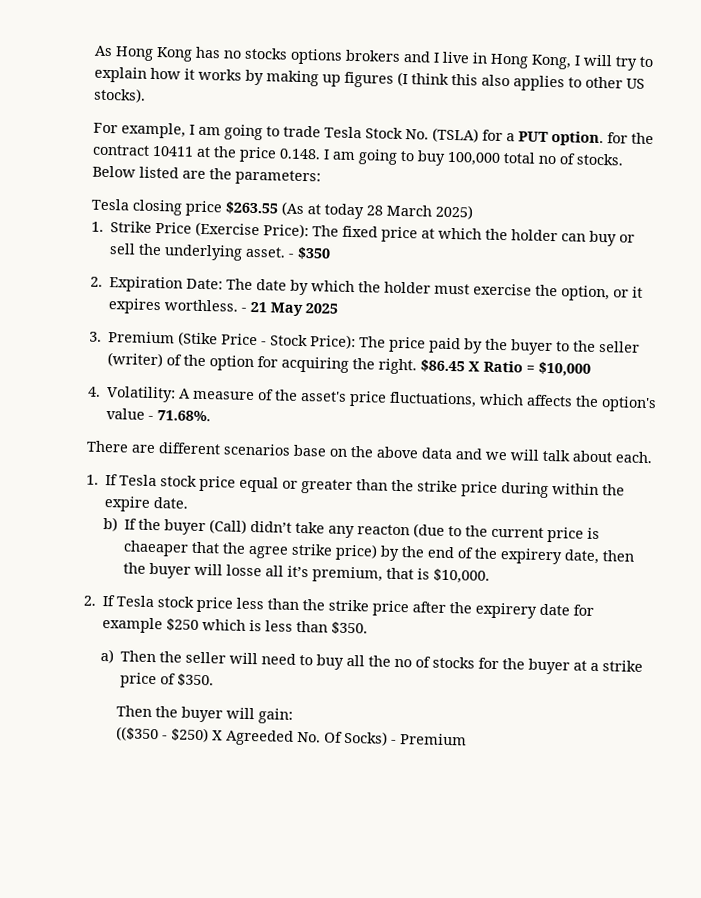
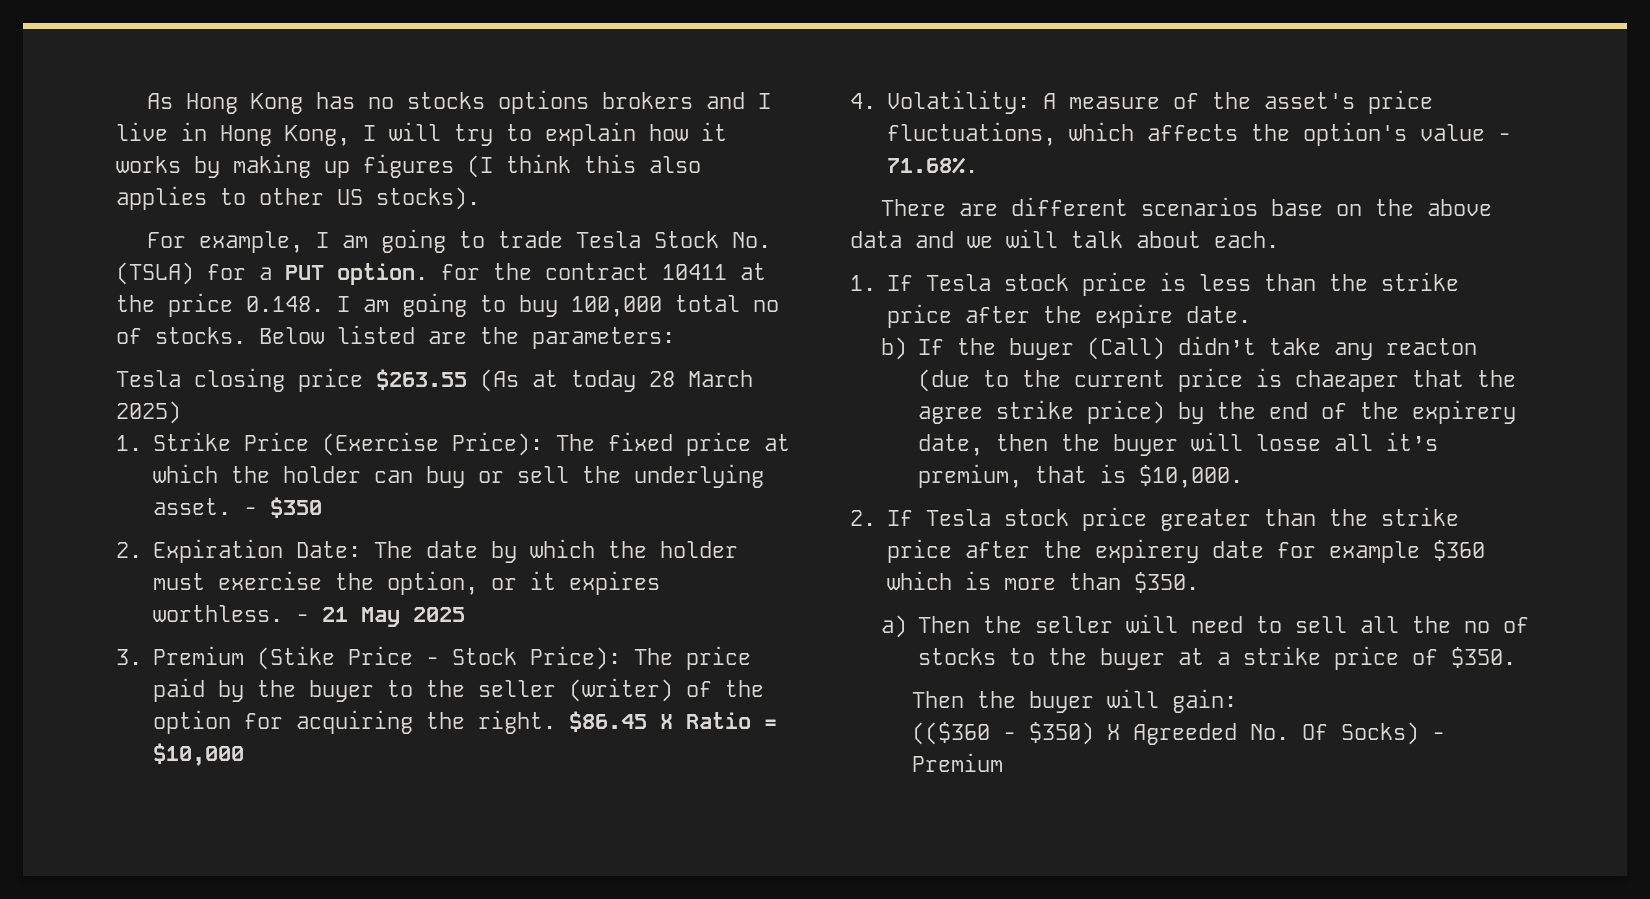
[239,476,600,499] equal or greater than the strike price during within -> [1159,272,1459,291] [886,304,1030,328] is less than the strike price after
[236,597,265,610] less -> [1159,509,1251,531] greater
[166,618,200,631] $250 -> [1432,540,1485,561] $360
[265,620,294,632] less -> [1003,578,1056,590] more
[315,654,344,670] buy -> [1294,616,1347,633] sell
[477,657,499,670] for -> [1008,648,1035,665] to
[116,726,210,743] (($350 - $250) -> [912,722,1095,745] (($360 - $350)

